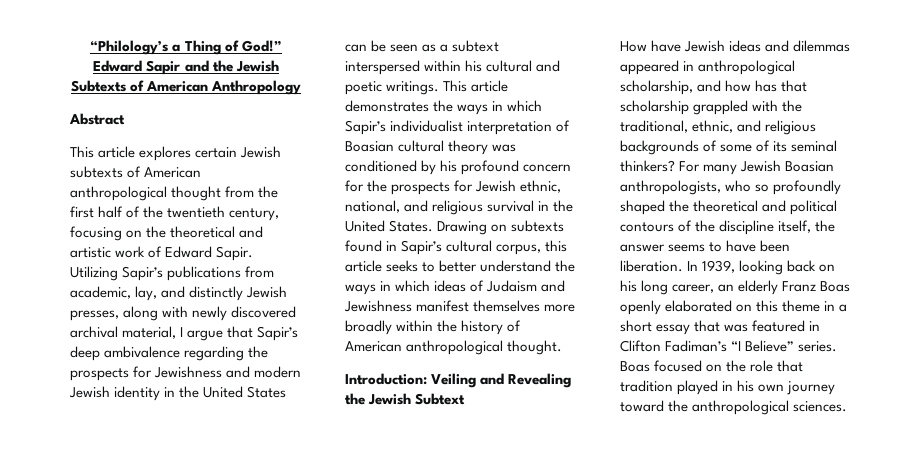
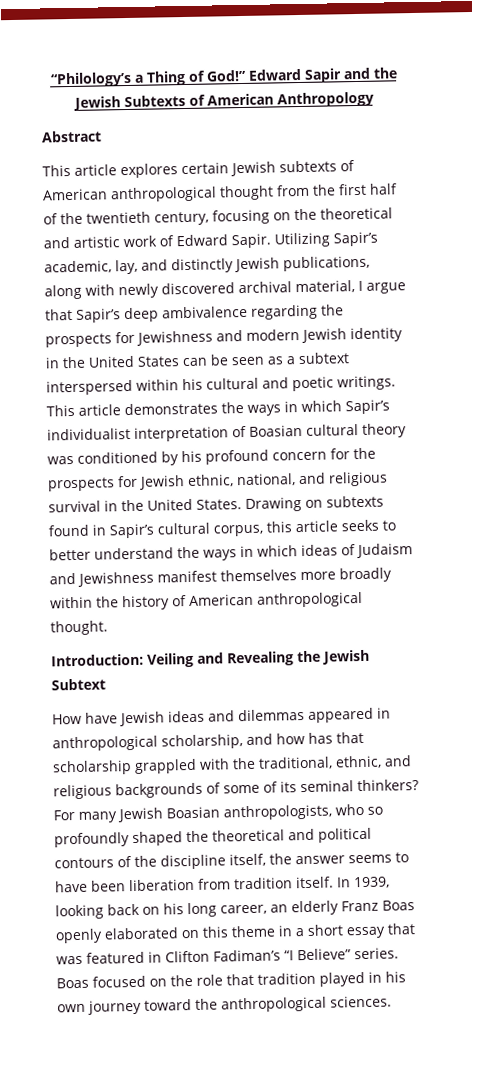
[167,266,275,281] publications from -> (378, 239) none
[70,310,119,321] presses, -> [283,255,370,272] publications,
[620,260,683,272] liberation. -> [129,876,334,892] liberation from tradition itself.

